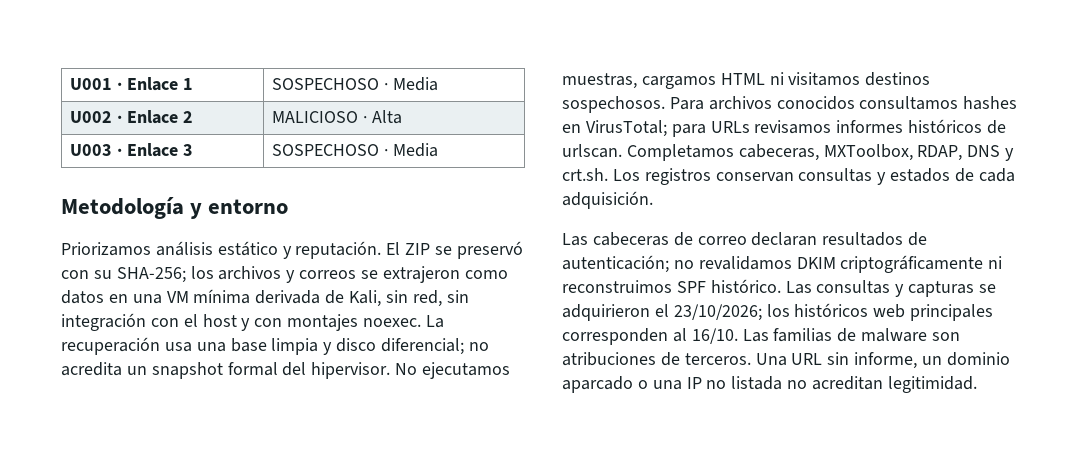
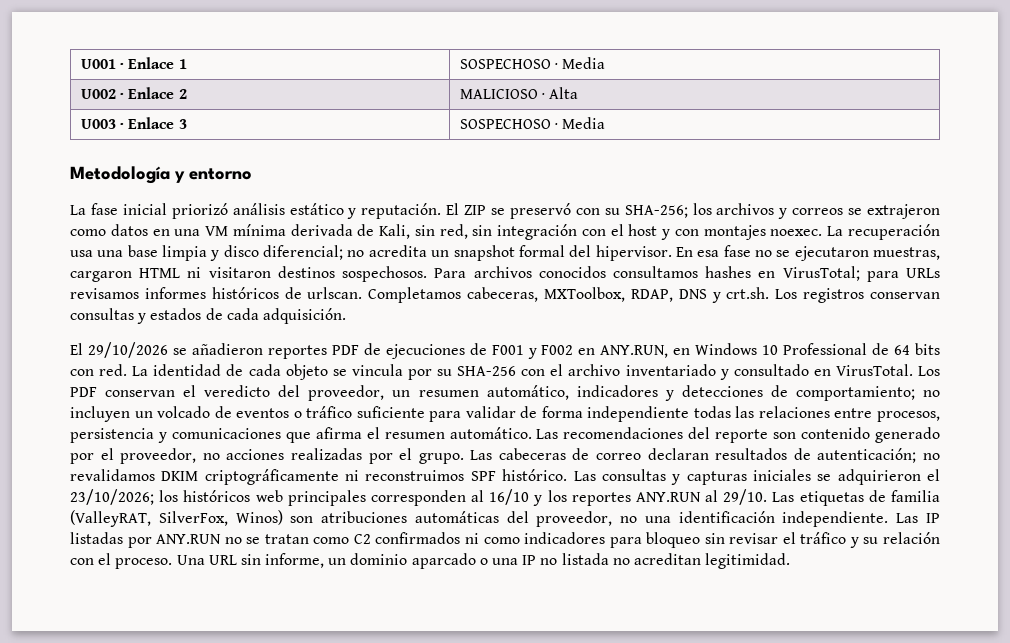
[61,242,151,256] Priorizamos -> [70,203,228,219] La fase inicial priorizó
[395,362,511,379] [562,73,716,89] No ejecutamos muestras, cargamos -> [675,245,941,261] [70,271,132,282] En esa fase no se ejecutaron muestras, cargaron
[788,72,861,86] visitamos -> [208,267,271,278] visitaron
(653, 200) none -> [70,342,941,359] [70,364,941,380] [70,385,940,401] [70,406,940,422] [70,427,941,443] [70,448,464,464] El 29/10/2026 se añadieron reportes PDF de ejecuciones de F001 y F002 en ANY.RUN, en Windows 10 Professional de 64 bits con red. La identidad de cada objeto se vincula por su SHA-256 con el archivo inventariado y consultado en VirusTotal. Los PDF conservan el veredicto del proveedor, un resumen automático, indicadores y detecciones de comportamiento; no incluyen un volcado de eventos o tráfico suficiente para validar de forma independiente todas las relaciones entre procesos, persistencia y comunicaciones que afirma el resumen automático. Las recomendaciones del reporte son contenido generado por el proveedor, no acciones realizadas por el grupo.
(975, 289) none -> [752,469,811,481] iniciales
[691,328,961,344] [562,352,751,366] 16/10. Las familias de malware son atribuciones de terceros. -> [489,489,940,506] [70,510,940,527] [70,532,940,548] [70,553,173,569] 16/10 y los reportes ANY.RUN al 29/10. Las etiquetas de familia (ValleyRAT, SilverFox, Winos) son atribuciones automáticas del proveedor, no una identificación independiente. Las IP listadas por ANY.RUN no se tratan como C2 confirmados ni como indicadores para bloqueo sin revisar el tráfico y su relación con el proceso.

